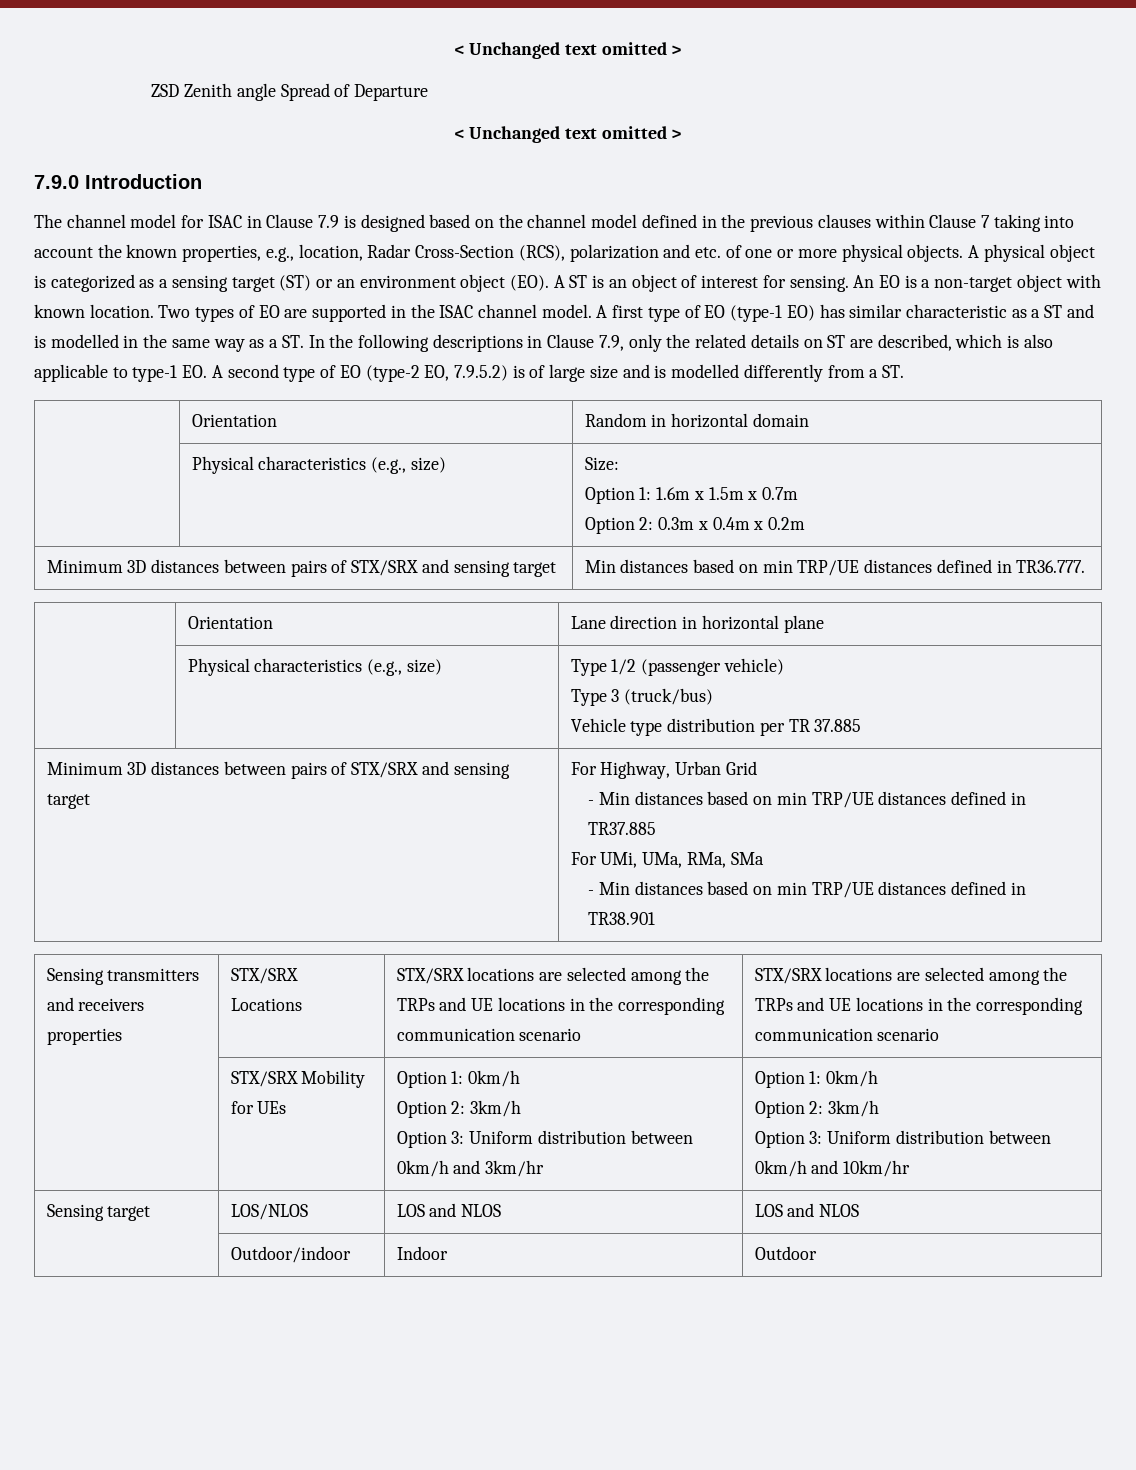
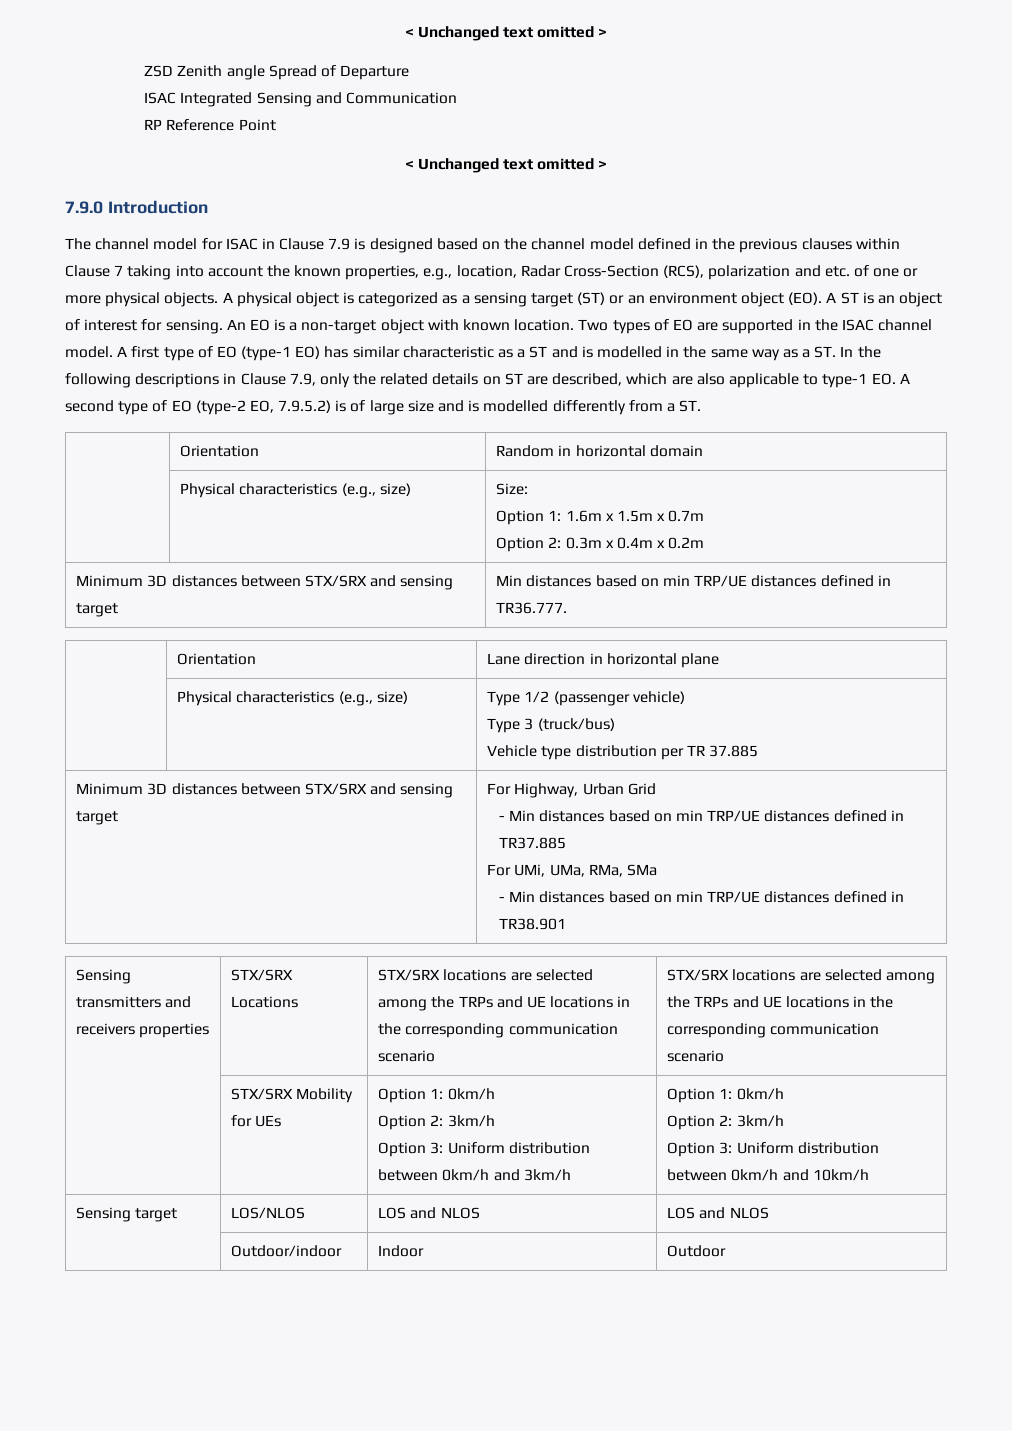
(429, 92) none -> [144,92,457,107] [144,119,276,131] // ISAC Integrated Sensing and Communication // RP Reference Point
[1007,335,1020,348] is -> [671,376,693,385] are
[290,560,348,577] pairs of -> (301, 581) none
[290,762,348,779] pairs of -> (301, 789) none
[485,1160,545,1177] 3km/hr -> [523,1169,571,1181] 3km/h
[843,1160,911,1177] 10km/hr -> [812,1169,869,1181] 10km/h

